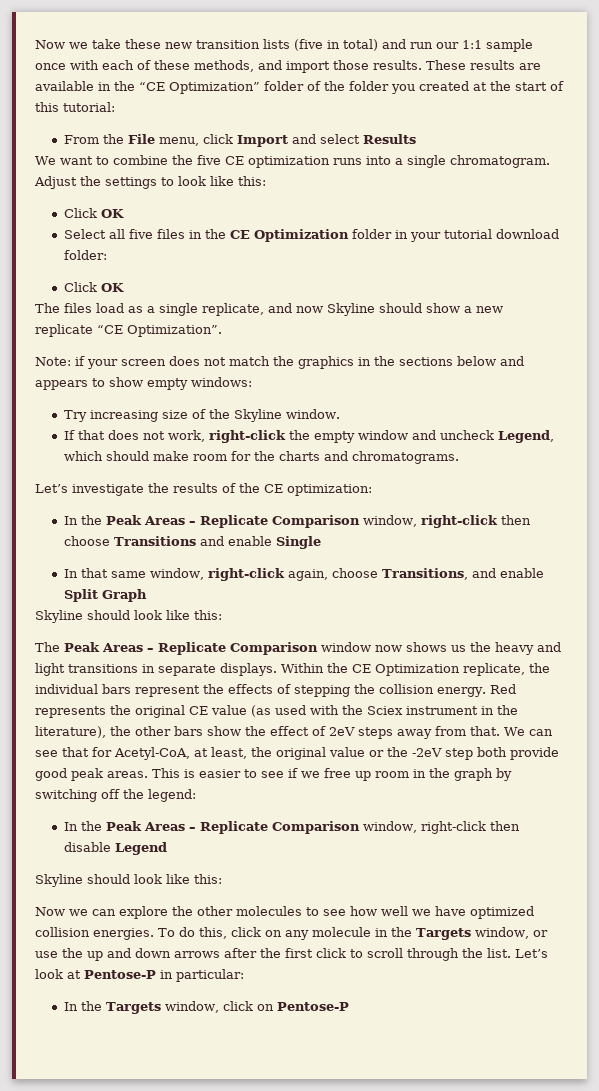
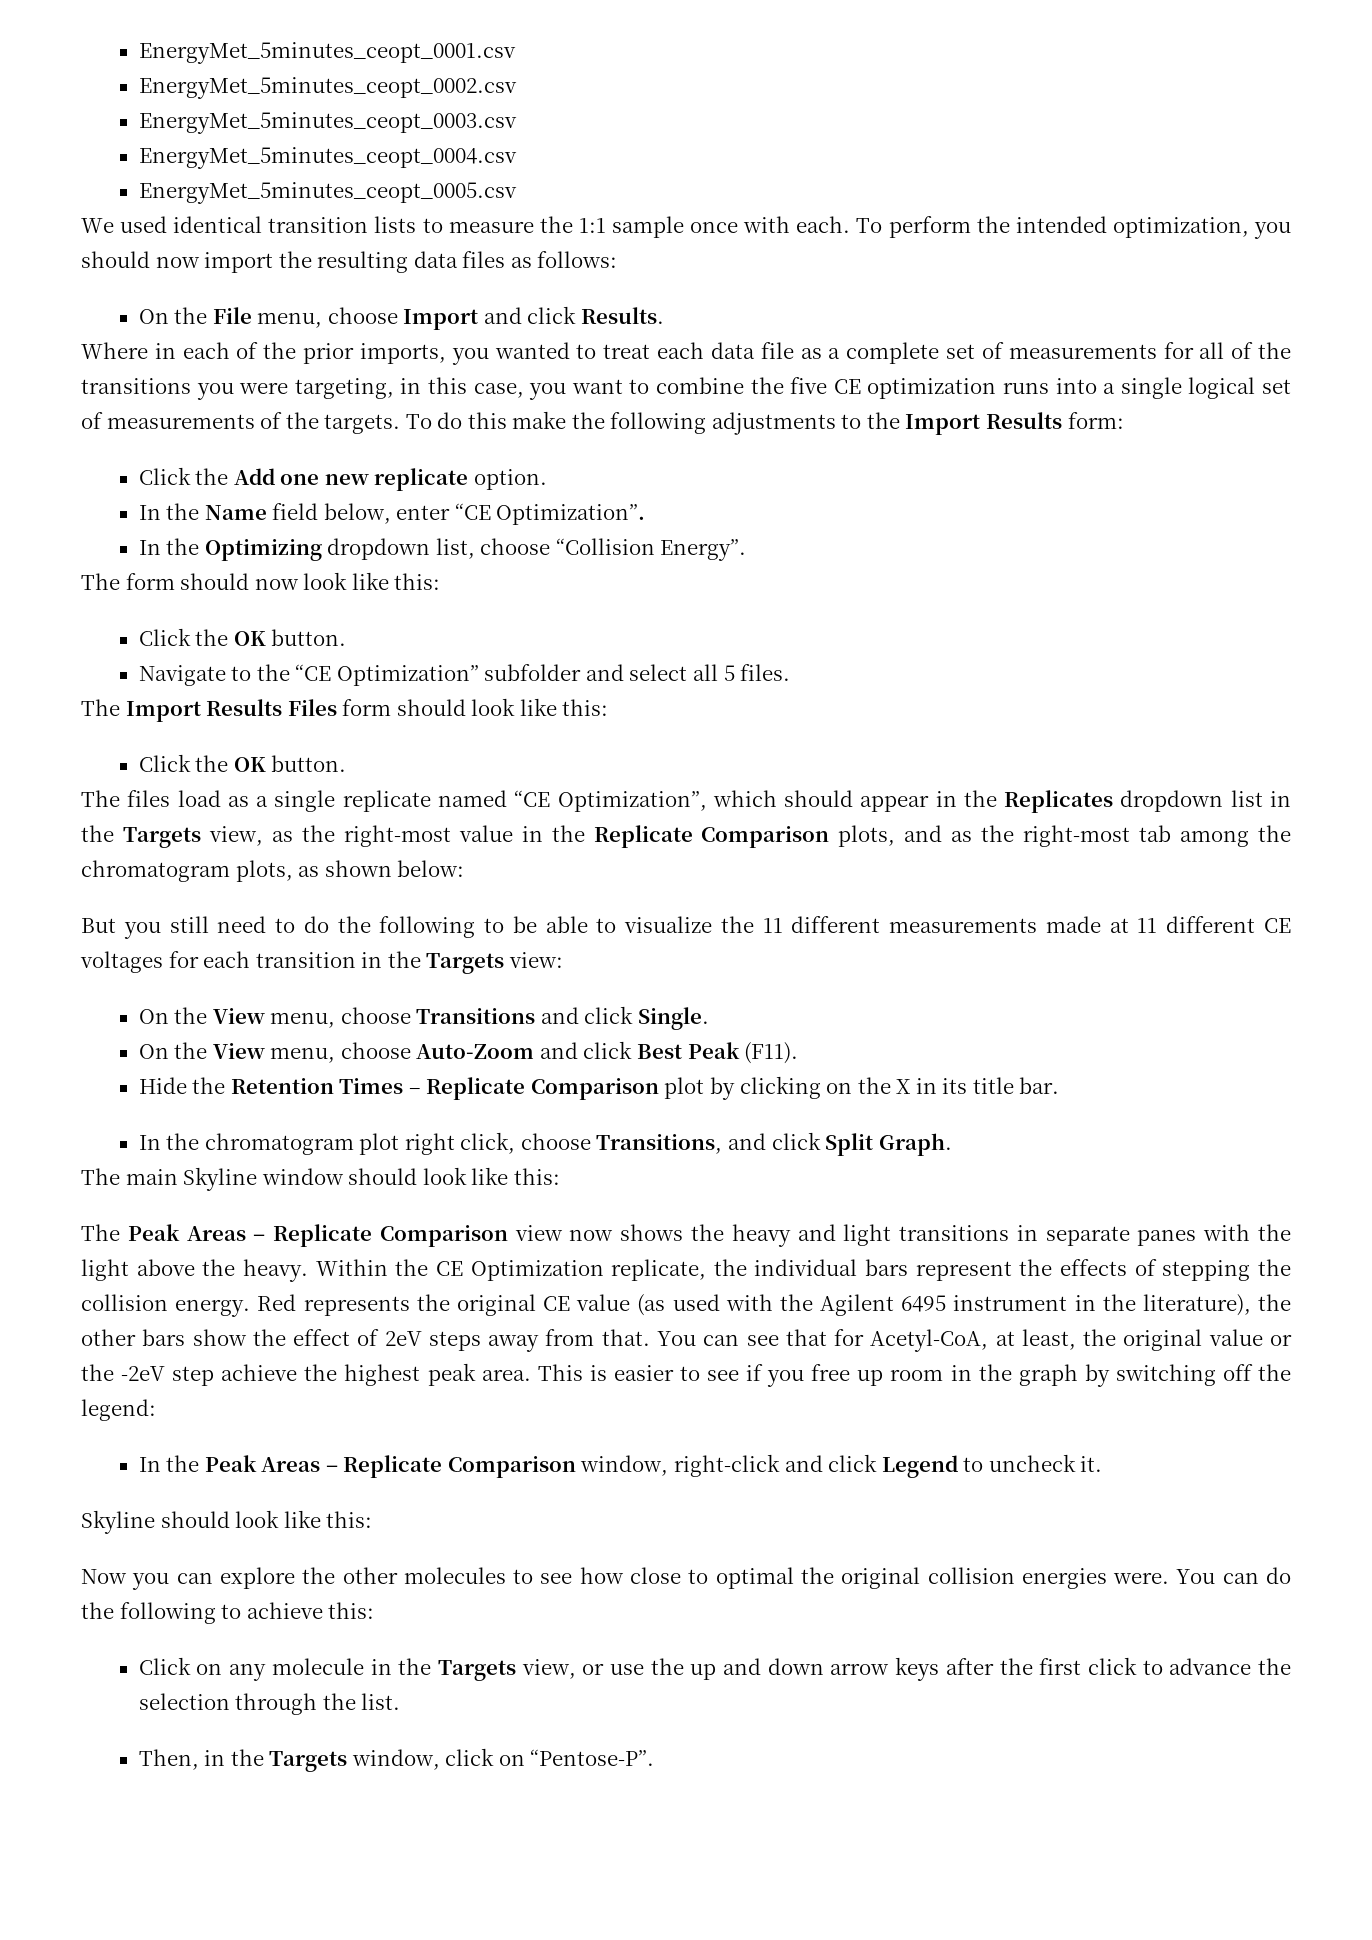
[35,39,533,52] [35,60,541,73] [35,81,564,94] [35,102,115,112] [63,135,99,144] Now we take these new transition lists (five in total) and run our 1:1 sample once with each of these methods, and import those results. These results are available in the “CE Optimization” folder of the folder you created at the start of this tutorial: // From -> [138,42,516,64] [138,77,517,99] [138,112,517,134] [138,147,517,169] [138,182,517,204] [81,216,1291,239] [81,251,618,273] [138,309,169,324] EnergyMet_5minutes_ceopt_0001.csv // EnergyMet_5minutes_ceopt_0002.csv // EnergyMet_5minutes_ceopt_0003.csv // EnergyMet_5minutes_ceopt_0004.csv // EnergyMet_5minutes_ceopt_0005.csv // We used identical transition lists to measure the 1:1 sample once with each. To perform the intended optimization, you should now import the resulting data files as follows: // On
[202,134,233,144] click -> [327,307,398,324] choose
[319,134,416,144] [35,156,56,165] select Results // We -> [527,306,665,324] [81,342,1292,365] [81,377,567,400] click Results. // Where in each of the prior imports, you wanted to treat each data file as a complete set of measurements for all of the transitions you were targeting, in this case, you
[449,155,550,168] [34,176,266,189] [63,208,124,218] [63,229,559,242] [63,250,107,260] [63,282,124,292] chromatogram. Adjust the settings to look like this: // Click OK // Select all five files in the CE Optimization folder in your tutorial download folder: // Click OK -> [1188,377,1291,399] [81,411,1124,435] [138,467,547,491] [138,503,646,525] [138,538,747,561] [81,572,441,590] [138,628,347,646] [138,664,791,686] [81,698,609,722] [138,754,347,772] logical set of measurements of the targets. To do this make the following adjustments to the Import Results form: // Click the Add one new replicate option. // In the Name field below, enter “CE Optimization”. // In the Optimizing dropdown list, choose “Collision Energy”. // The form should now look like this: // Click the OK button. // Navigate to the “CE Optimization” subfolder and select all 5 files. // The Import Results Files form should look like this: // Click the OK button.
[202,303,503,316] [35,324,222,337] [35,356,524,369] [35,377,252,390] [63,409,340,422] [63,430,554,443] [63,451,459,464] [35,483,372,496] [63,515,531,528] [63,536,321,549] [63,568,544,581] [63,589,147,602] [35,610,83,623] replicate, and now Skyline should show a new replicate “CE Optimization”. // Note: if your screen does not match the graphics in the sections below and appears to show empty windows: // Try increasing size of the Skyline window. // If that does not work, right-click the empty window and uncheck Legend, which should make room for the charts and chromatograms. // Let’s investigate the results of the CE optimization: // In the Peak Areas – Replicate Comparison window, right-click then choose Transitions and enable Single // In that same window, right-click again, choose Transitions, and enable Split Graph // Skyline -> [342,790,1292,813] [81,825,1291,848] [81,860,465,882] [81,916,1292,939] [80,951,563,974] [138,1006,710,1030] [138,1041,799,1064] [138,1076,1060,1100] [138,1132,952,1156] [81,1167,344,1191] replicate named “CE Optimization”, which should appear in the Replicates dropdown list in the Targets view, as the right-most value in the Replicate Comparison plots, and as the right-most tab among the chromatogram plots, as shown below: // But you still need to do the following to be able to visualize the 11 different measurements made at 11 different CE voltages for each transition in the Targets view: // On the View menu, choose Transitions and click Single. // On the View menu, choose Auto-Zoom and click Best Peak (F11). // Hide the Retention Times – Replicate Comparison plot by clicking on the X in its title bar. // In the chromatogram plot right click, choose Transitions, and click Split Graph. // The main Skyline window
[321,642,371,652] window -> [514,1225,563,1241] view
[451,645,466,652] us -> (684, 1232) none
[220,663,277,676] displays. -> [1137,1224,1292,1246] [81,1259,308,1282] panes with the light above the heavy.
[367,706,403,715] Sciex -> [819,1294,947,1316] Agilent 6495
[504,727,525,736] We -> [656,1331,696,1346] You
[477,747,559,760] [35,768,148,781] both provide good peak areas. -> [221,1363,531,1386] achieve the highest peak area.
[301,771,320,778] we -> [767,1370,805,1387] you
[489,821,520,831] [63,842,111,852] then disable -> [784,1454,878,1472] and click
(167, 848) none -> [963,1454,1103,1472] to uncheck it.
[69,909,88,916] we -> [132,1573,170,1590] you
[381,906,534,919] [35,927,261,940] well we have optimized collision energies. To do this, click -> [630,1567,1291,1589] [81,1602,375,1624] [138,1657,191,1675] close to optimal the original collision energies were. You can do the following to achieve this: // Click
[474,927,529,939] window, -> [521,1659,576,1679] view,
[174,951,220,958] arrows -> [830,1657,940,1681] arrow keys
[367,948,403,958] scroll -> [1169,1658,1291,1675] [138,1693,230,1710] advance the selection
[515,949,548,958] [35,969,244,982] [63,1002,78,1011] Let’s look at Pentose-P in particular: // In -> [138,1749,226,1770] // Then, in
[276,1002,349,1011] Pentose-P -> [530,1749,655,1766] “Pentose-P”.

